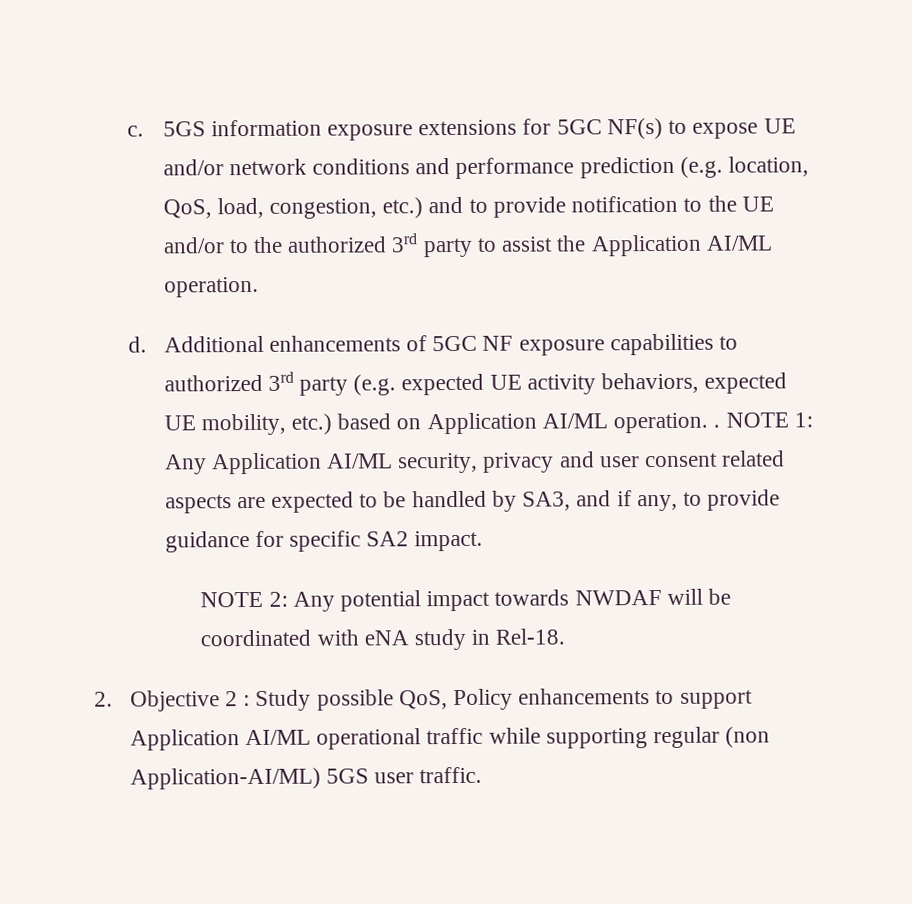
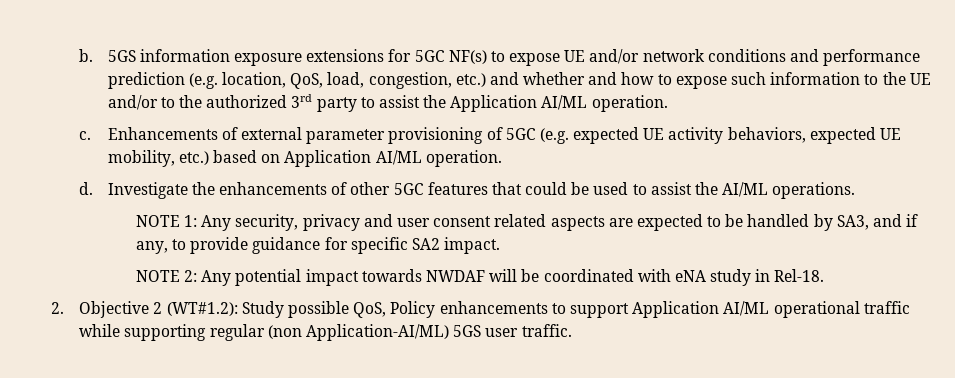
[126,125,144,137] c. -> [79,49,94,62] b.
[468,195,679,218] to provide notification -> [523,72,861,89] whether and how to expose such information
[127,333,739,356] [163,371,349,396] d. Additional enhancements of 5GC NF exposure capabilities to authorized 3rd party -> [79,127,536,144] c. Enhancements of external parameter provisioning of 5GC
[713,424,721,428] . -> [79,182,856,199] // d. Investigate the enhancements of other 5GC features that could be used to assist the AI/ML operations. //
[211,452,394,475] Application AI/ML -> (232, 223) none
[243,695,251,707] : -> [166,302,238,316] (WT#1.2):

